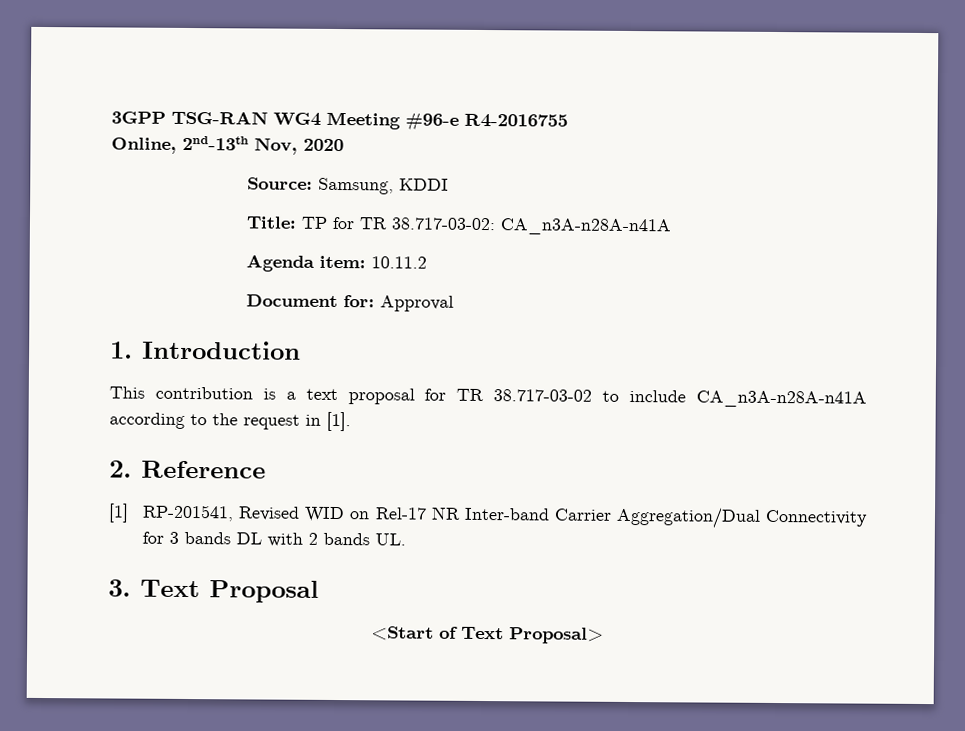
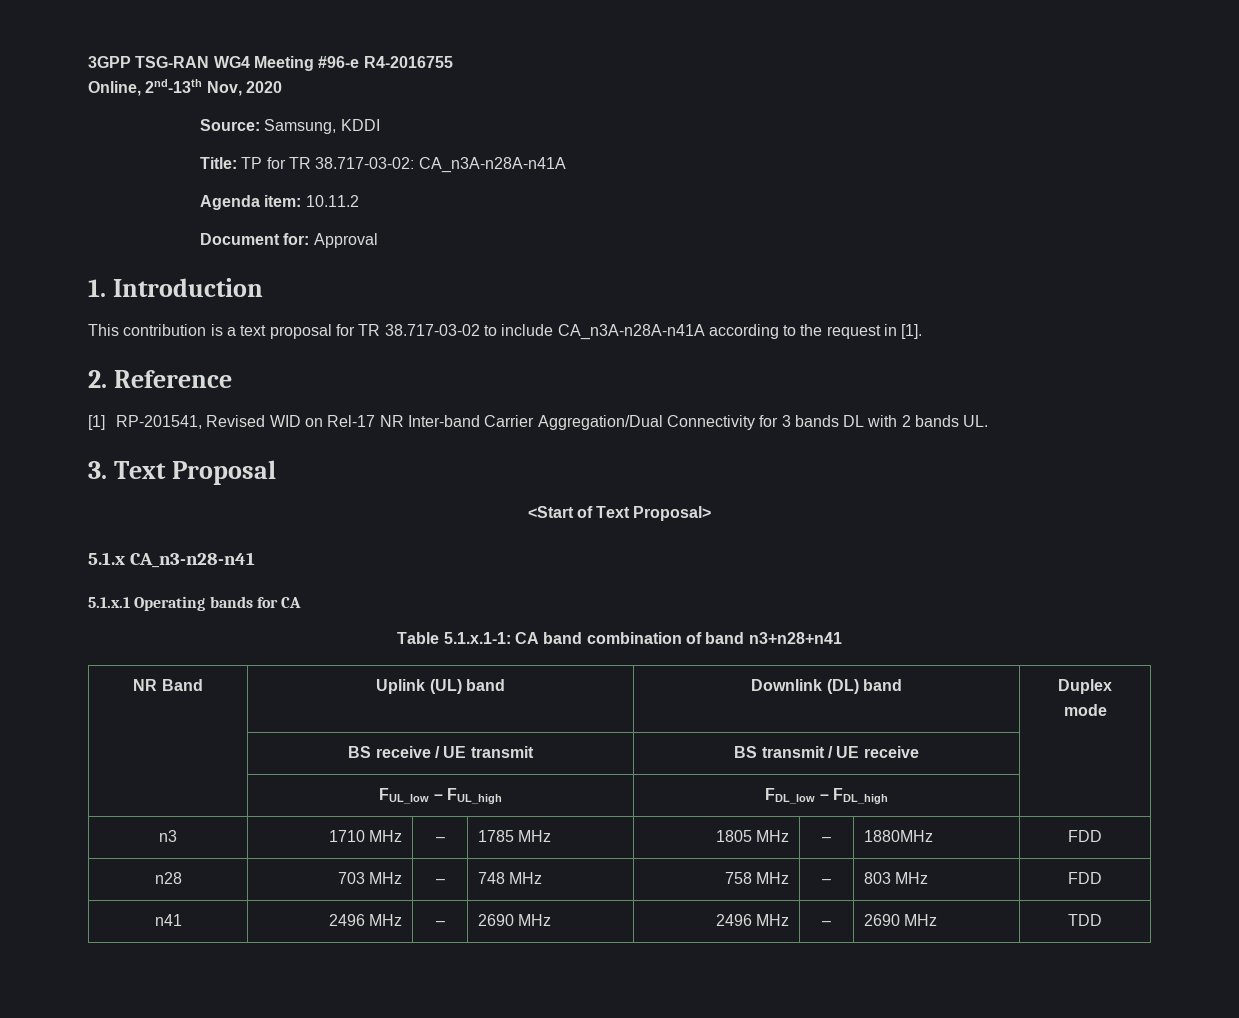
(604, 635) none -> [88,552,256,568] [88,596,302,611] [397,632,842,644] [133,679,203,691] [376,679,505,694] [751,679,902,694] [1058,679,1112,694] [1063,704,1107,716] [348,746,534,758] [734,746,919,758] [379,788,502,804] [765,788,888,804] [159,830,177,842] [328,830,403,842] [435,837,445,842] [477,830,552,842] [715,830,790,842] [822,837,831,842] [863,830,933,842] [1068,830,1102,842] [154,872,182,884] [337,872,403,884] [435,879,445,884] [477,872,543,884] [724,872,790,884] [822,879,831,884] [863,872,929,884] [1068,872,1102,884] [154,914,182,926] [328,914,403,926] [435,921,445,926] [477,914,552,926] [715,914,790,926] [822,921,831,926] [863,914,938,926] [1068,914,1102,926] // 5.1.x CA_n3-n28-n41 // 5.1.x.1 Operating bands for CA // Table 5.1.x.1-1: CA band combination of band n3+n28+n41 // NR Band | Uplink (UL) band | Downlink (DL) band | Duplex // mode // | BS receive / UE transmit | BS transmit / UE receive | // | FUL_low – FUL_high | FDL_low – FDL_high | // n3 | 1710 MHz | – | 1785 MHz | 1805 MHz | – | 1880MHz | FDD // n28 | 703 MHz | – | 748 MHz | 758 MHz | – | 803 MHz | FDD // n41 | 2496 MHz | – | 2690 MHz | 2496 MHz | – | 2690 MHz | TDD

